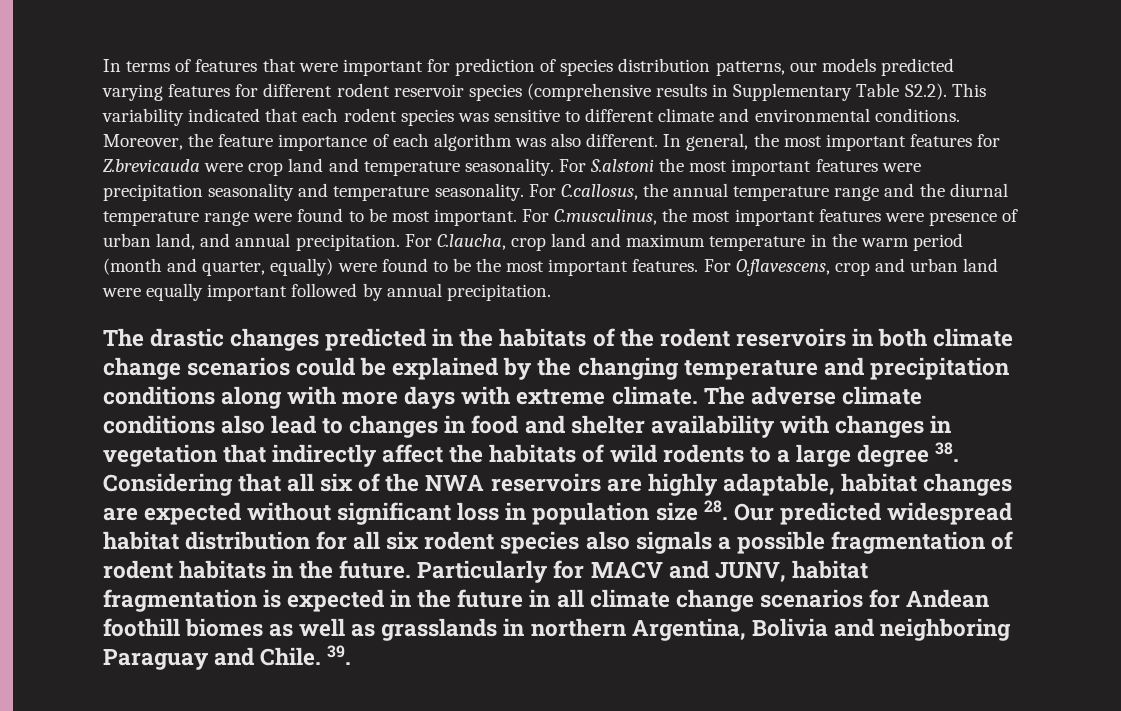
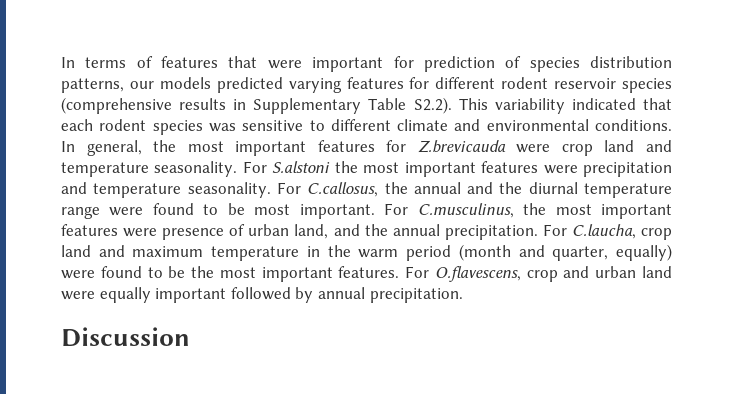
[103,133,659,151] Moreover, the feature importance of each algorithm was also different. -> (672, 125) none
[208,183,295,201] seasonality -> (673, 169) none
[733,186,880,201] temperature range -> (461, 188) none
(231, 240) none -> [364,224,388,236] the
[103,328,1013,351] [103,357,1009,380] [103,386,922,409] [103,415,951,438] [103,442,959,467] [103,473,1012,496] [103,500,1012,525] [103,531,1013,554] [103,560,868,583] [103,589,989,612] [103,618,1011,641] [103,645,352,670] The drastic changes predicted in the habitats of the rodent reservoirs in both climate change scenarios could be explained by the changing temperature and precipitation conditions along with more days with extreme climate. The adverse climate conditions also lead to changes in food and shelter availability with changes in vegetation that indirectly affect the habitats of wild rodents to a large degree 38. Considering that all six of the NWA reservoirs are highly adaptable, habitat changes are expected without significant loss in population size 28. Our predicted widespread habitat distribution for all six rodent species also signals a possible fragmentation of rodent habitats in the future. Particularly for MACV and JUNV, habitat fragmentation is expected in the future in all climate change scenarios for Andean foothill biomes as well as grasslands in northern Argentina, Bolivia and neighboring Paraguay and Chile. 39. -> [61,327,190,347] Discussion

